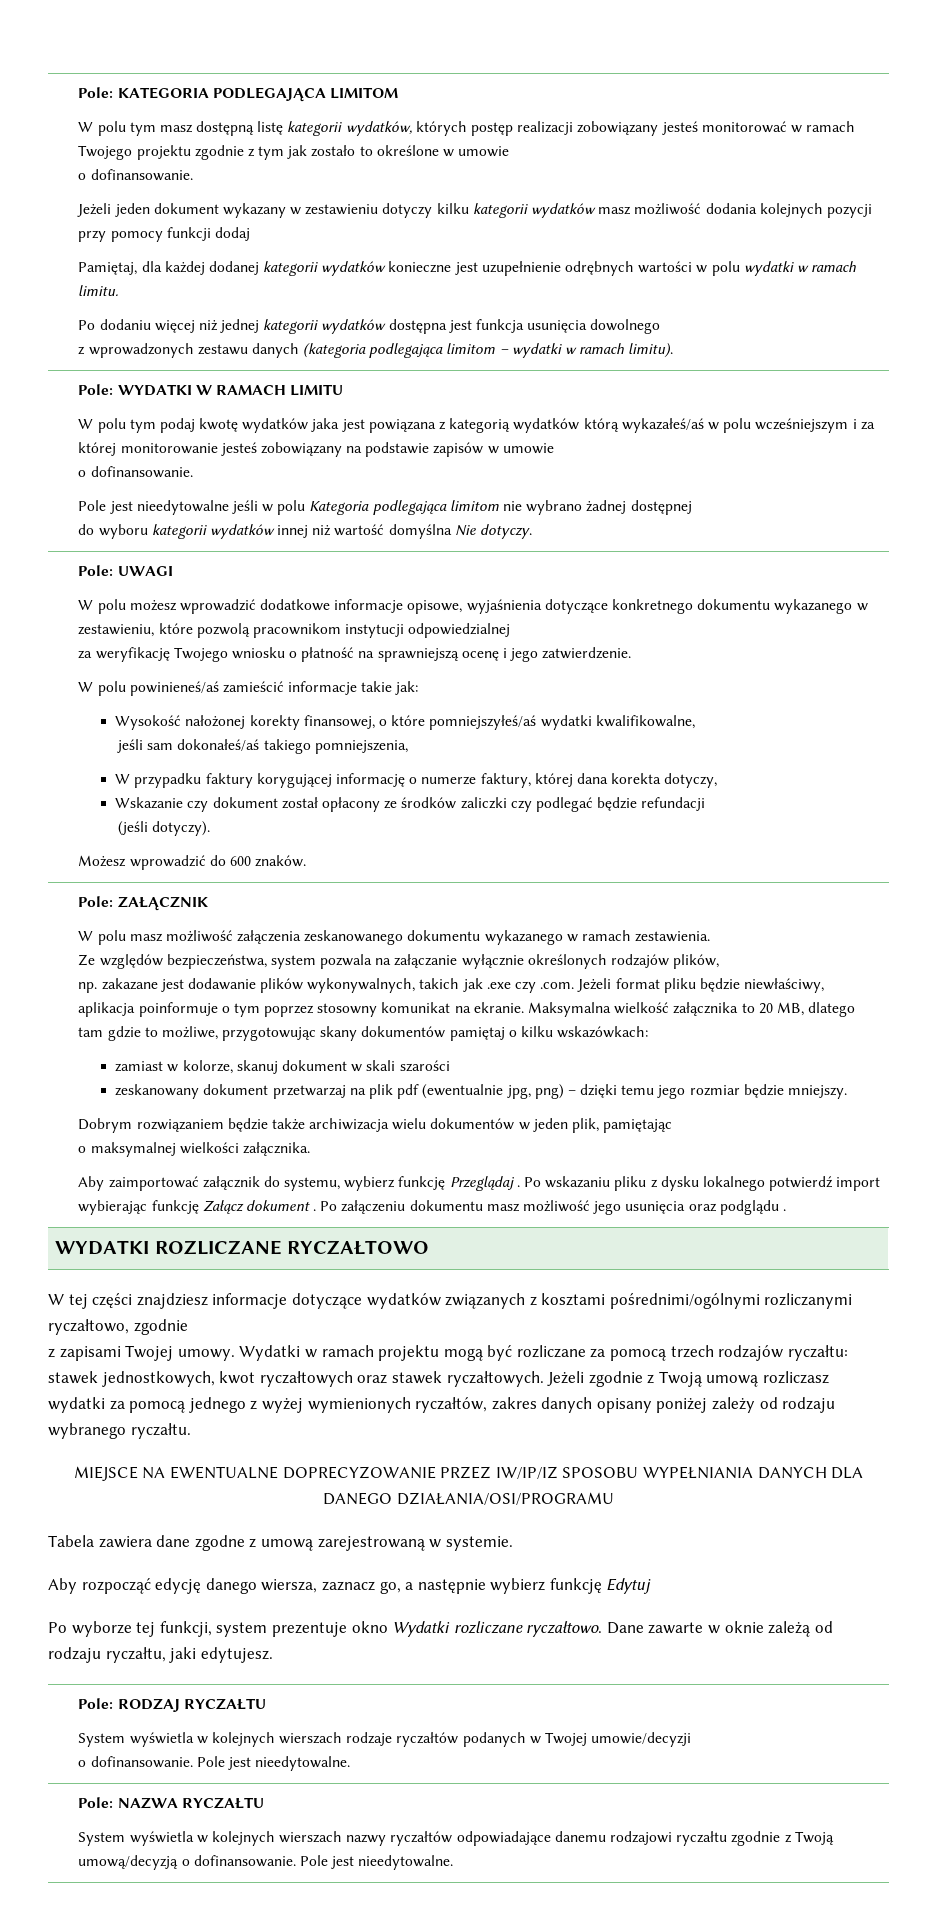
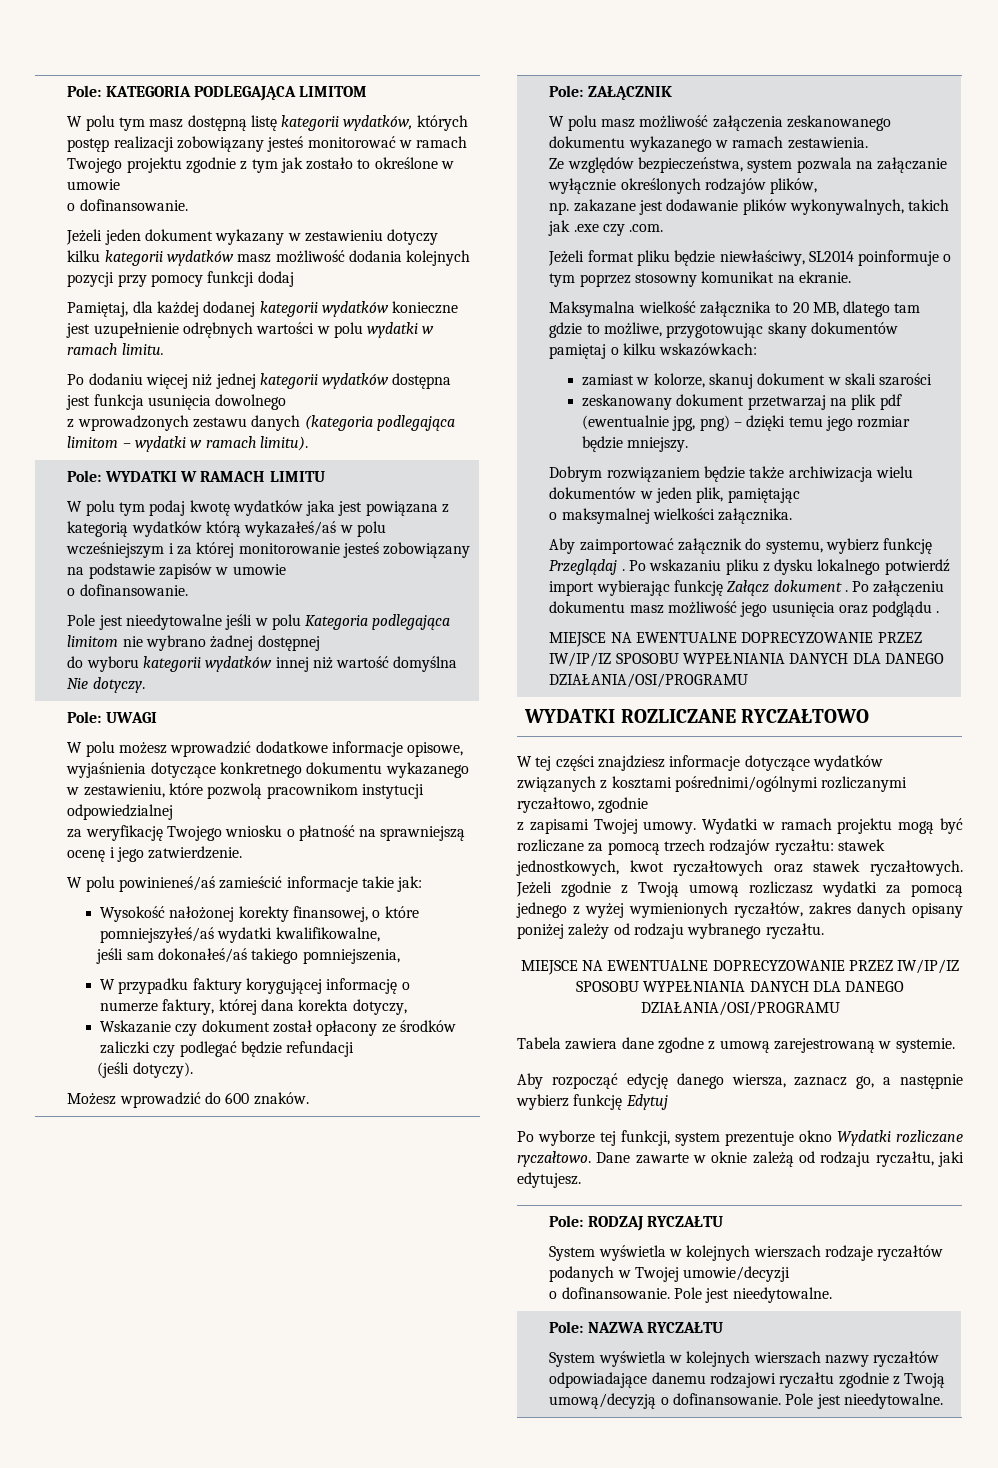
(575, 985) none -> (664, 228) //
[78,1002,136,1017] aplikacja -> [808,250,854,262] SL2014
(524, 1007) none -> (851, 277) //
(786, 1210) none -> [549,632,922,647] [549,652,944,667] [549,673,749,688] // MIEJSCE NA EWENTUALNE DOPRECYZOWANIE PRZEZ IW/IP/IZ SPOSOBU WYPEŁNIANIA DANYCH DLA DANEGO DZIAŁANIA/OSI/PROGRAMU

